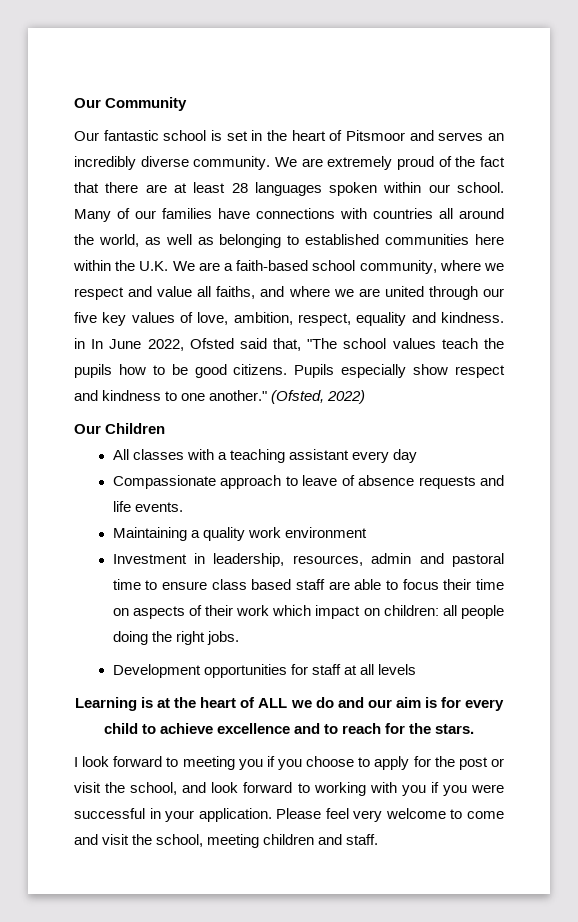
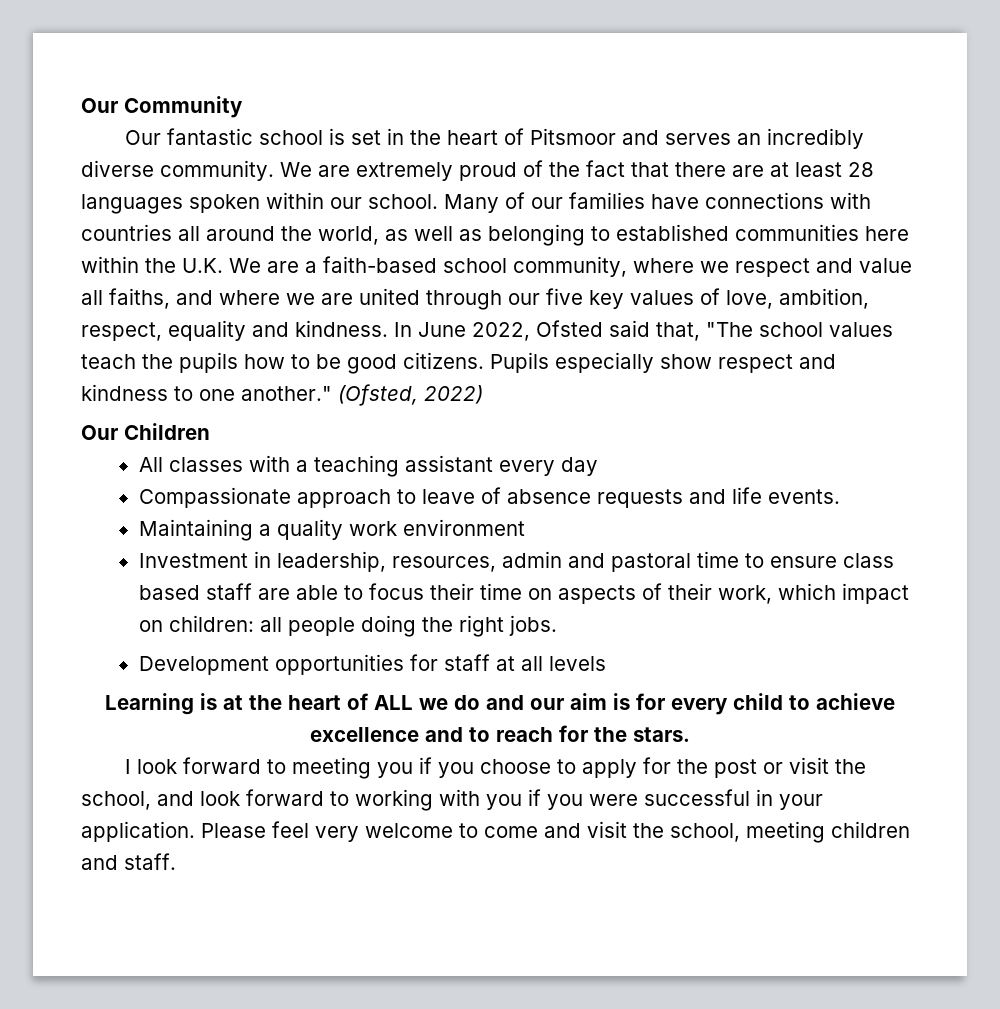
[74,338,85,349] in -> (388, 328) none
[236,605,270,616] work -> [717,585,772,604] work,

